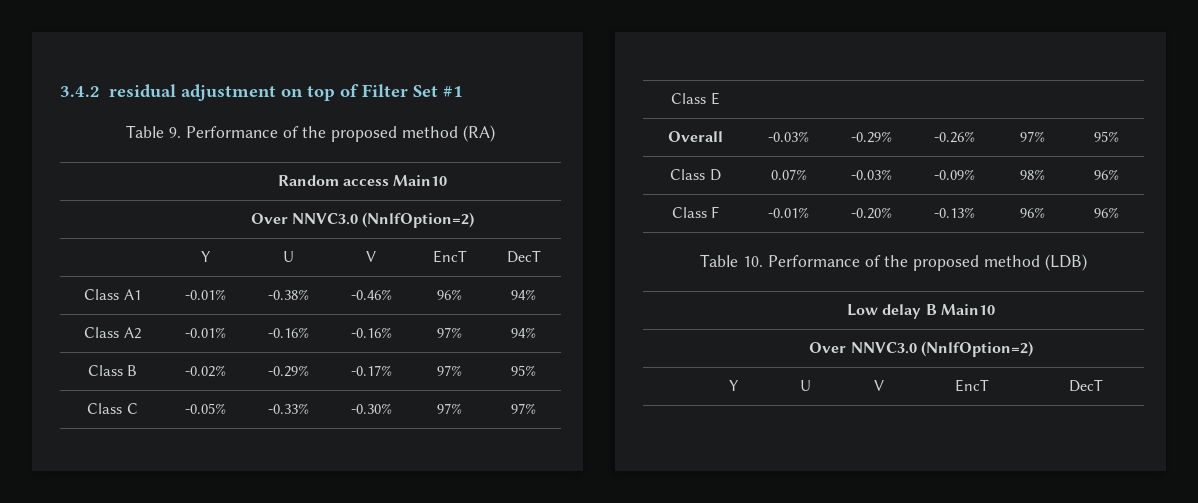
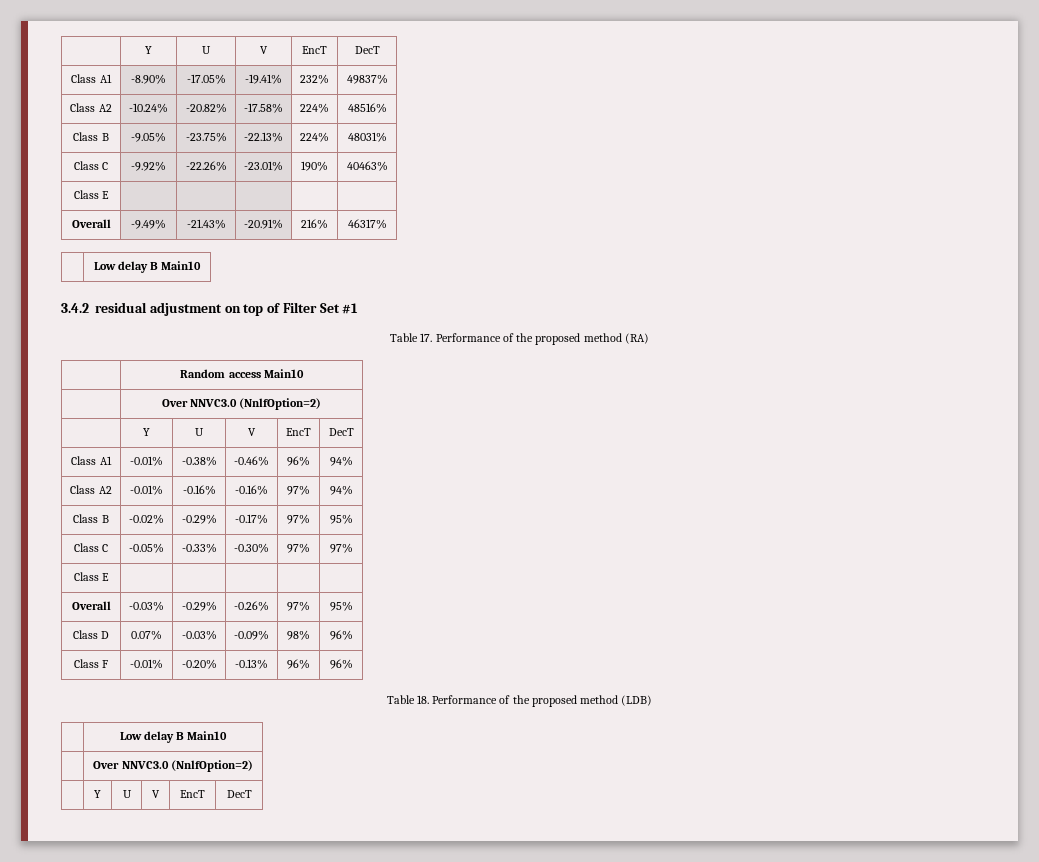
(60, 91) none -> [145,46,152,54] [202,46,211,54] [260,46,268,54] [302,46,327,54] [354,46,380,54] [71,74,112,83] [131,74,166,84] [186,74,226,84] [245,74,282,84] [300,74,329,84] [346,74,388,84] [70,103,112,112] [129,103,168,113] [185,103,227,113] [244,103,283,113] [300,103,329,113] [347,103,387,113] [73,132,109,141] [131,132,166,142] [185,132,227,142] [244,132,283,142] [300,132,329,142] [347,132,387,142] [73,161,109,170] [131,161,166,171] [185,161,227,171] [244,161,283,171] [301,161,328,171] [346,161,388,171] [73,190,110,199] [71,219,111,228] [131,219,166,229] [186,219,226,229] [244,219,283,229] [301,219,328,229] [347,219,387,229] [93,261,202,273] | Y | U | V | EncT | DecT // Class A1 | -8.90% | -17.05% | -19.41% | 232% | 49837% // Class A2 | -10.24% | -20.82% | -17.58% | 224% | 48516% // Class B | -9.05% | -23.75% | -22.13% | 224% | 48031% // Class C | -9.92% | -22.26% | -23.01% | 190% | 40463% // Class E | | | | | // Overall | -9.49% | -21.43% | -20.91% | 216% | 46317% // | Low delay B Main10 //
[169,127,182,138] 9. -> [420,333,433,342] 17.
[743,256,764,267] 10. -> [416,695,429,704] 18.

